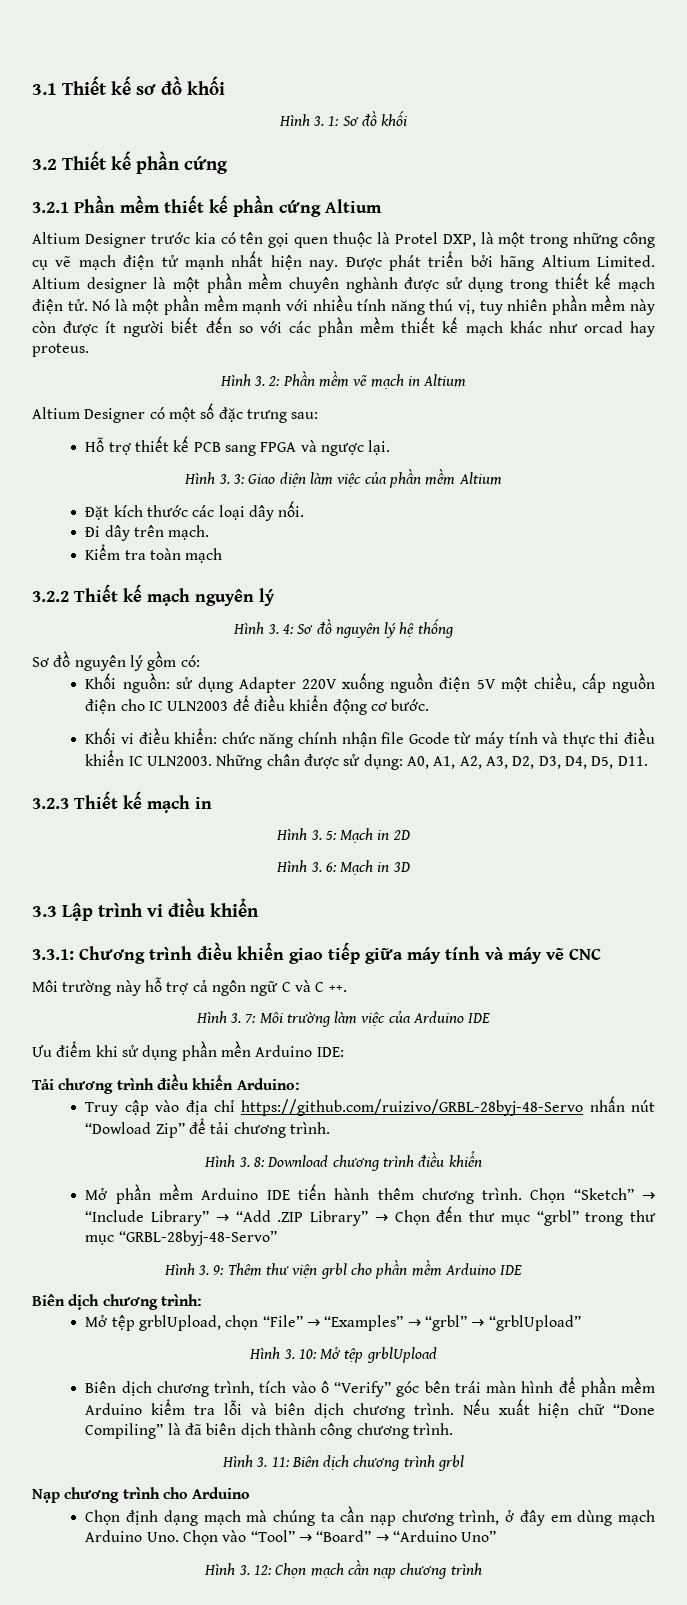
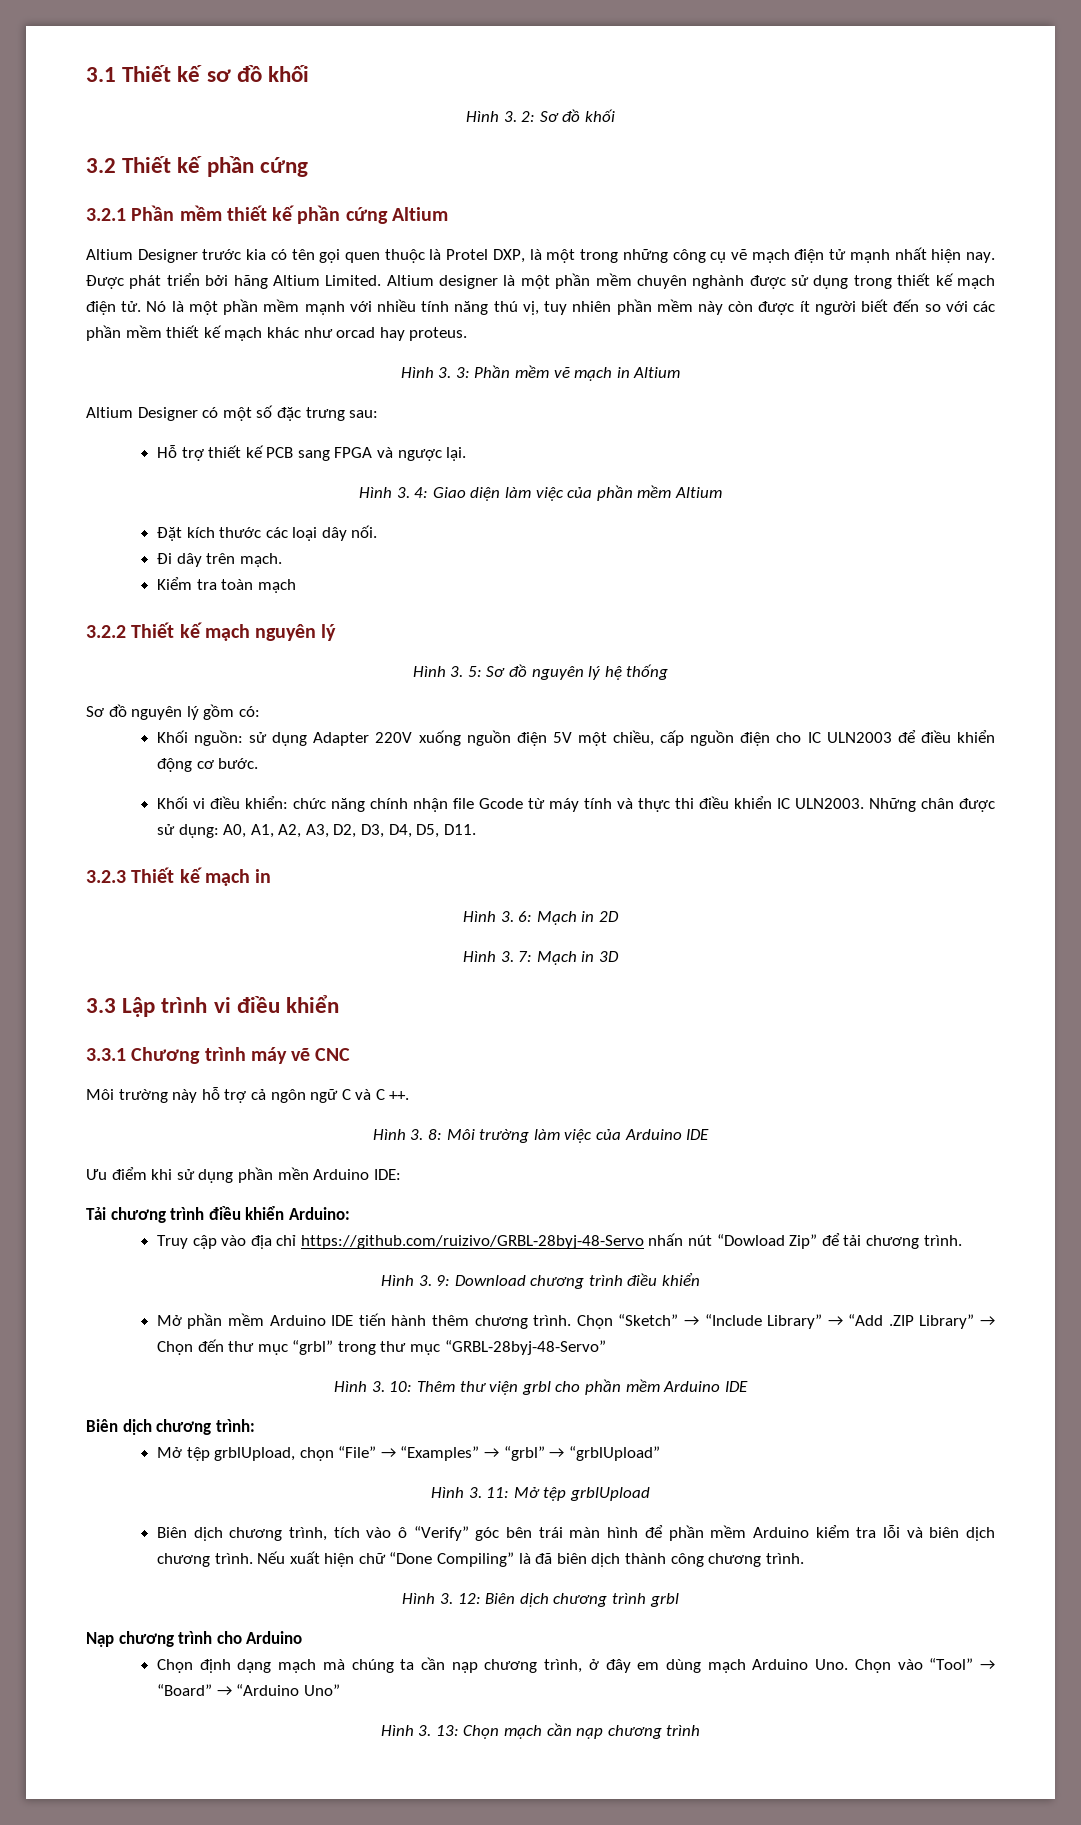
[328,116,340,126] 1: -> [521,111,536,122] 2:
[268,376,281,386] 2: -> [455,367,470,378] 3:
[233,474,246,484] 3: -> [414,487,429,498] 4:
[282,624,294,634] 4: -> [467,666,482,677] 5:
[324,830,337,840] 5: -> [518,911,533,922] 6:
[325,862,337,872] 6: -> [518,951,533,962] 7:
[32,949,74,960] 3.3.1: -> [86,1048,126,1061] 3.3.1
[197,942,504,964] điều khiển giao tiếp giữa máy tính và -> (246, 1054) none
[245,1014,257,1023] 7: -> [428,1129,443,1140] 8:
[254,1157,266,1167] 8: -> [436,1275,451,1286] 9:
[213,1265,225,1275] 9: -> [389,1381,413,1392] 10:
[298,1349,317,1359] 10: -> [486,1487,510,1498] 11:
[271,1457,290,1467] 11: -> [457,1593,481,1604] 12:
[253,1565,272,1575] 12: -> [435,1725,459,1736] 13:

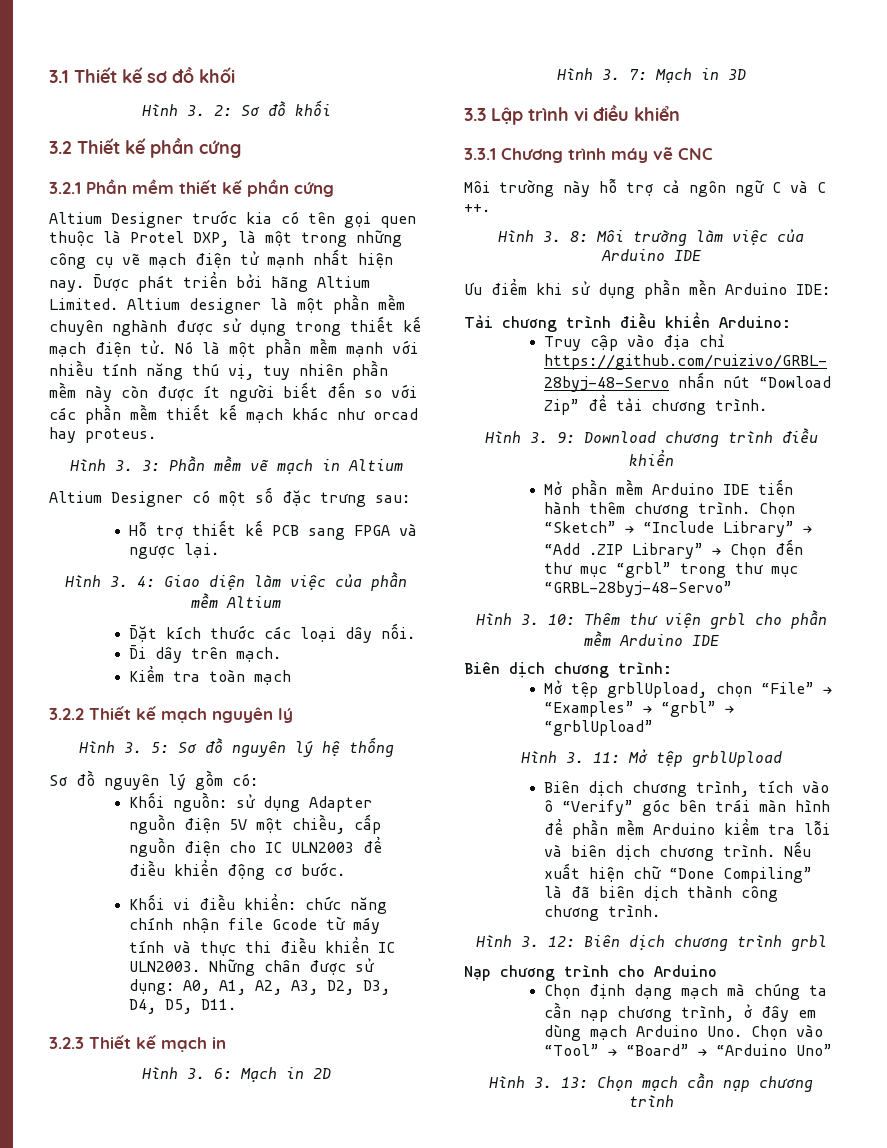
[391,207,448,221] Altium -> (334, 189) none
[375,730,461,746] 220V xuống -> (373, 804) none

